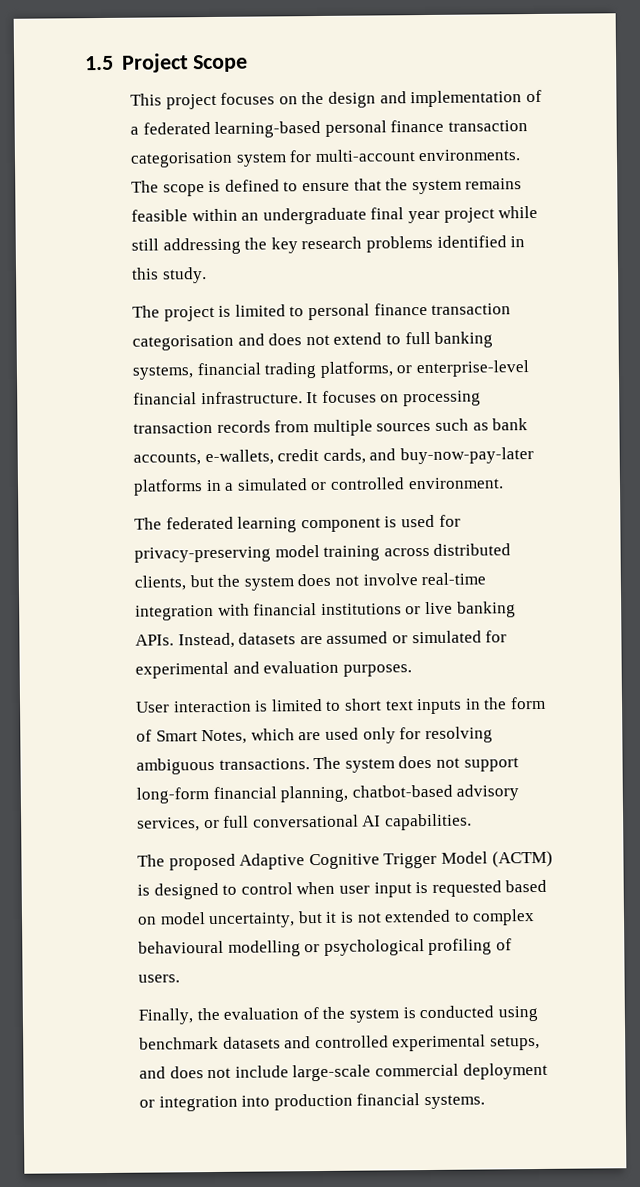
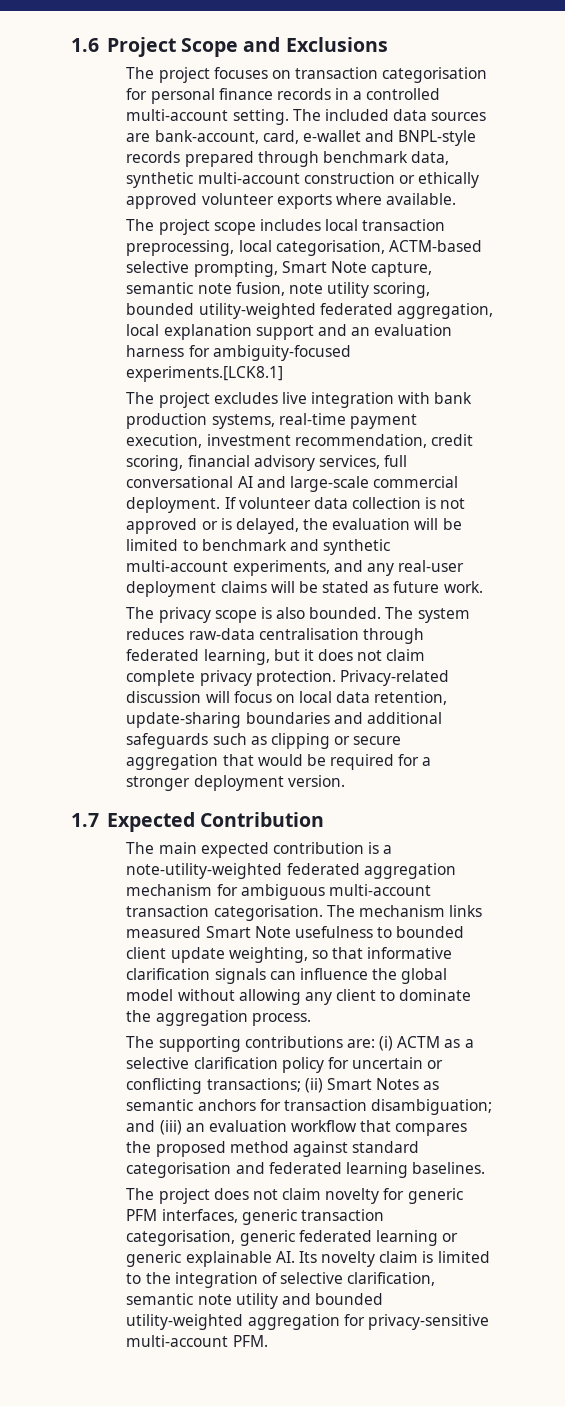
[85,55,114,71] 1.5 -> [71,38,99,52] 1.6
[130,89,542,110] [130,119,528,138] [130,149,521,168] [131,178,523,197] [131,205,539,225] [131,235,526,255] [131,267,207,284] [132,302,512,322] [132,331,494,351] [132,360,529,380] [133,390,481,407] [133,418,529,437] [133,447,534,466] [133,477,504,496] [134,514,461,533] [134,543,512,563] [134,572,487,591] [135,601,516,621] [135,630,508,649] [135,660,412,679] [135,696,546,715] [136,726,493,745] [136,755,519,775] [136,784,520,804] [137,813,472,832] [137,850,553,871] [137,879,548,900] [137,909,536,929] [138,938,512,957] [138,974,181,983] [138,1005,538,1025] [139,1034,540,1052] [139,1062,548,1082] [139,1093,485,1112] // This project focuses on the design and implementation of a federated learning-based personal finance transaction categorisation system for multi-account environments. The scope is defined to ensure that the system remains feasible within an undergraduate final year project while still addressing the key research problems identified in this study. // The project is limited to personal finance transaction categorisation and does not extend to full banking systems, financial trading platforms, or enterprise-level financial infrastructure. It focuses on processing transaction records from multiple sources such as bank accounts, e-wallets, credit cards, and buy-now-pay-later platforms in a simulated or controlled environment. // The federated learning component is used for privacy-preserving model training across distributed clients, but the system does not involve real-time integration with financial institutions or live banking APIs. Instead, datasets are assumed or simulated for experimental and evaluation purposes. // User interaction is limited to short text inputs in the form of Smart Notes, which are used only for resolving ambiguous transactions. The system does not support long-form financial planning, chatbot-based advisory services, or full conversational AI capabilities. // The proposed Adaptive Cognitive Trigger Model (ACTM) is designed to control when user input is requested based on model uncertainty, but it is not extended to complex behavioural modelling or psychological profiling of users. // Finally, the evaluation of the system is conducted using benchmark datasets and controlled experimental setups, and does not include large-scale commercial deployment or integration into production financial systems. -> [243,37,388,52] [126,67,488,83] [126,88,441,104] [126,109,487,125] [126,130,477,146] [126,151,450,167] [126,172,480,188] [126,193,457,209] [126,219,446,235] [126,240,482,256] [126,261,433,277] [126,282,431,298] [126,303,493,319] [126,324,453,340] [126,345,351,361] [126,366,284,382] [126,392,473,408] [126,413,417,429] [126,434,473,448] [126,455,408,471] [126,476,459,492] [126,497,466,513] [126,518,462,534] [126,539,391,555] [126,560,465,576] [126,581,483,597] [126,607,470,623] [126,628,424,644] [126,649,426,665] [126,670,449,686] [126,691,448,705] [126,712,442,728] [126,733,402,749] [126,754,432,770] [126,775,345,791] [71,812,325,832] [126,842,393,858] [126,863,456,879] [126,884,431,900] [126,905,483,921] [126,926,465,938] [126,947,453,963] [126,968,448,984] [126,989,472,1005] [126,1010,311,1026] [126,1036,474,1052] [126,1057,444,1073] [126,1078,440,1094] [126,1099,493,1115] [126,1120,468,1136] [126,1141,420,1157] [126,1162,486,1178] [126,1188,463,1204] [126,1209,384,1225] [126,1230,459,1246] [126,1251,490,1267] [126,1272,436,1288] [126,1293,384,1309] [126,1314,489,1330] [126,1335,268,1347] and Exclusions // The project focuses on transaction categorisation for personal finance records in a controlled multi-account setting. The included data sources are bank-account, card, e-wallet and BNPL-style records prepared through benchmark data, synthetic multi-account construction or ethically approved volunteer exports where available. // The project scope includes local transaction preprocessing, local categorisation, ACTM-based selective prompting, Smart Note capture, semantic note fusion, note utility scoring, bounded utility-weighted federated aggregation, local explanation support and an evaluation harness for ambiguity-focused experiments.[LCK8.1] // The project excludes live integration with bank production systems, real-time payment execution, investment recommendation, credit scoring, financial advisory services, full conversational AI and large-scale commercial deployment. If volunteer data collection is not approved or is delayed, the evaluation will be limited to benchmark and synthetic multi-account experiments, and any real-user deployment claims will be stated as future work. // The privacy scope is also bounded. The system reduces raw-data centralisation through federated learning, but it does not claim complete privacy protection. Privacy-related discussion will focus on local data retention, update-sharing boundaries and additional safeguards such as clipping or secure aggregation that would be required for a stronger deployment version. // 1.7 Expected Contribution // The main expected contribution is a note-utility-weighted federated aggregation mechanism for ambiguous multi-account transaction categorisation. The mechanism links measured Smart Note usefulness to bounded client update weighting, so that informative clarification signals can influence the global model without allowing any client to dominate the aggregation process. // The supporting contributions are: (i) ACTM as a selective clarification policy for uncertain or conflicting transactions; (ii) Smart Notes as semantic anchors for transaction disambiguation; and (iii) an evaluation workflow that compares the proposed method against standard categorisation and federated learning baselines. // The project does not claim novelty for generic PFM interfaces, generic transaction categorisation, generic federated learning or generic explainable AI. Its novelty claim is limited to the integration of selective clarification, semantic note utility and bounded utility-weighted aggregation for privacy-sensitive multi-account PFM.

